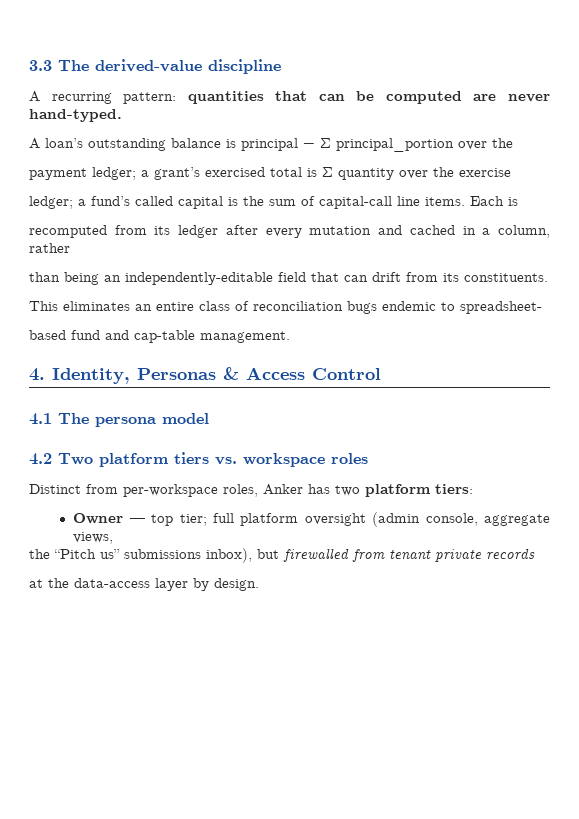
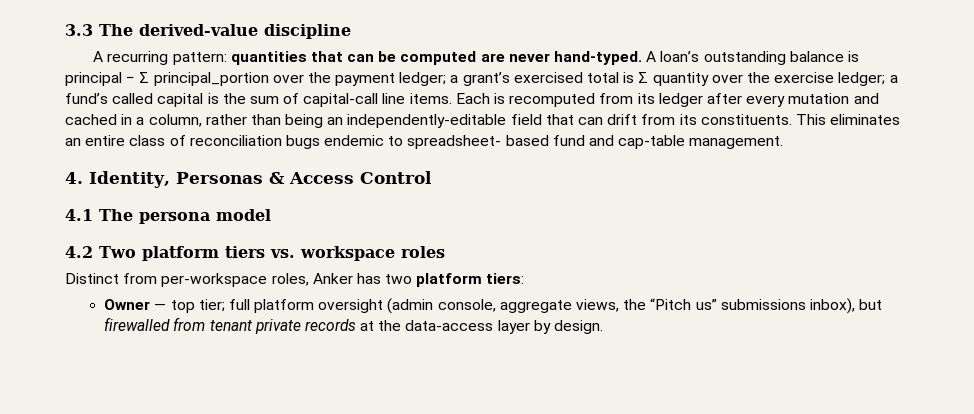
(122, 115) // -> (643, 58) none
(513, 143) // -> (331, 77) none
(511, 172) // -> (835, 77) none
(518, 201) // -> (506, 98) none
(70, 248) // -> (247, 119) none
(548, 277) // -> (792, 119) none
(542, 307) // -> (502, 142) none
(114, 538) // -> (619, 305) none
(535, 553) // -> (356, 325) none

